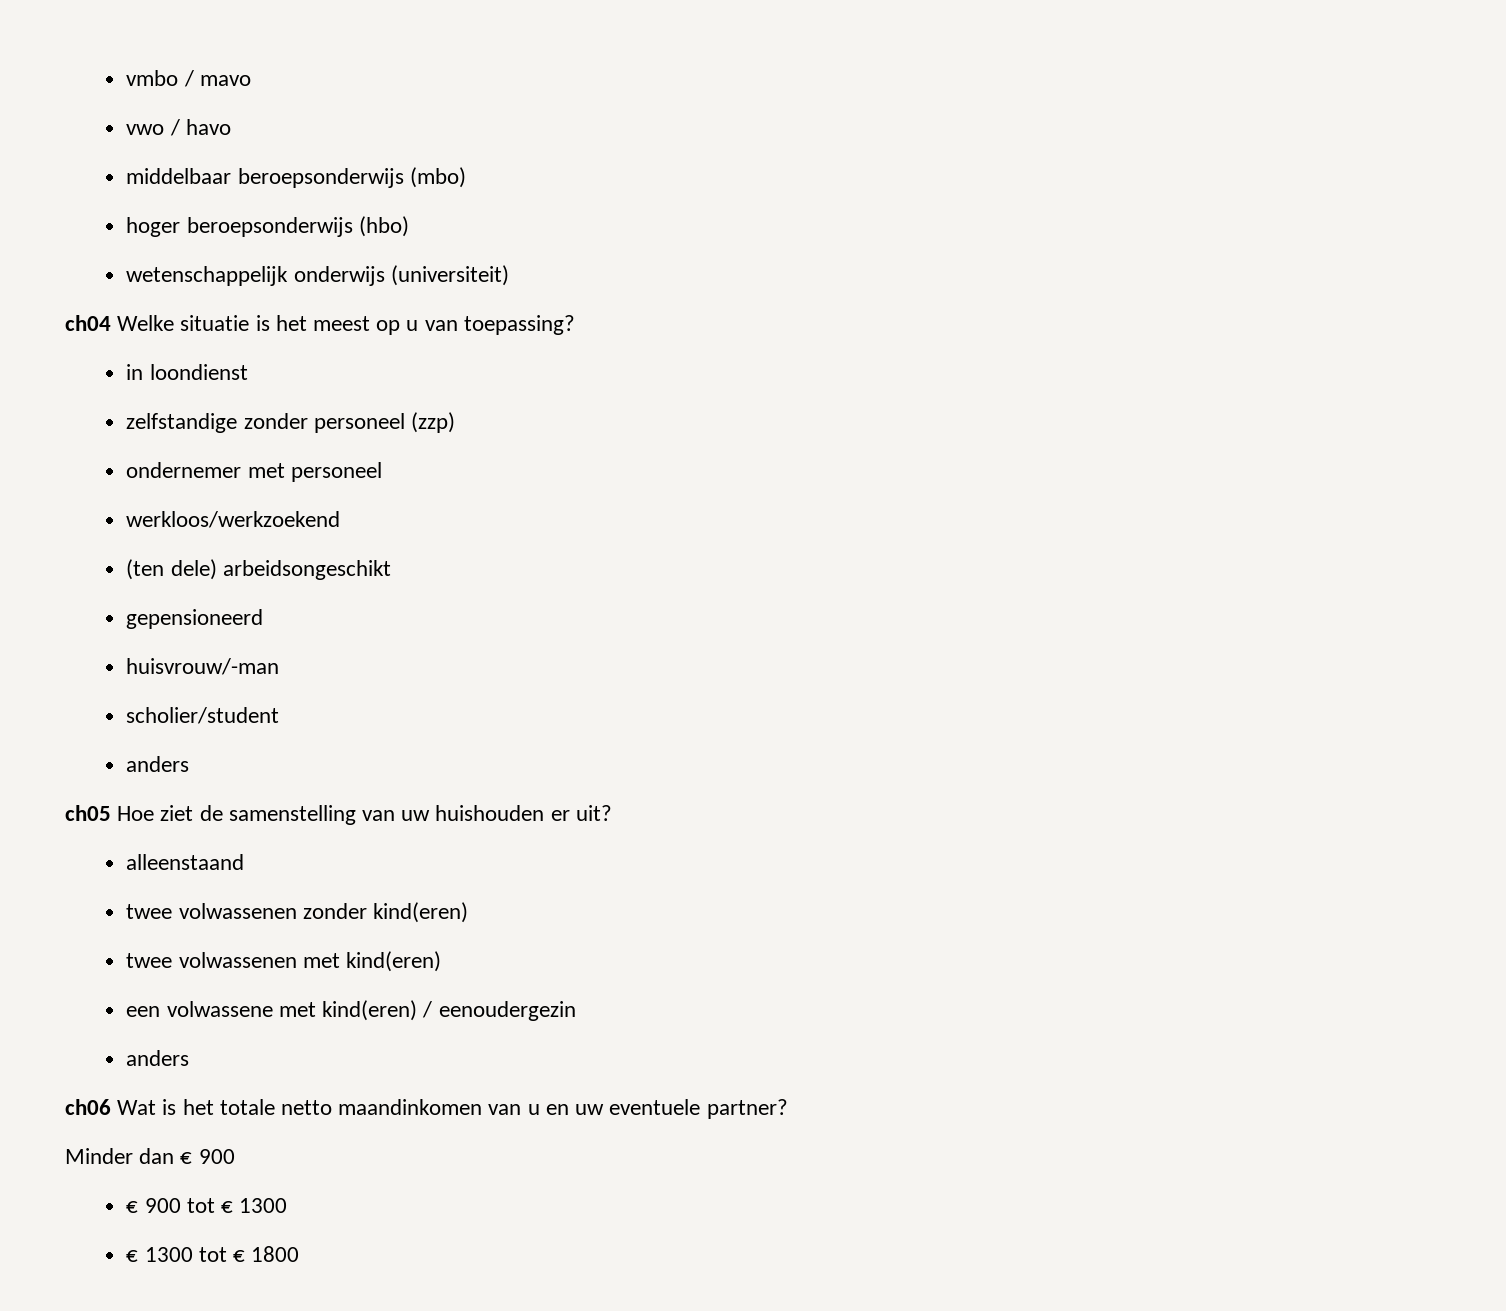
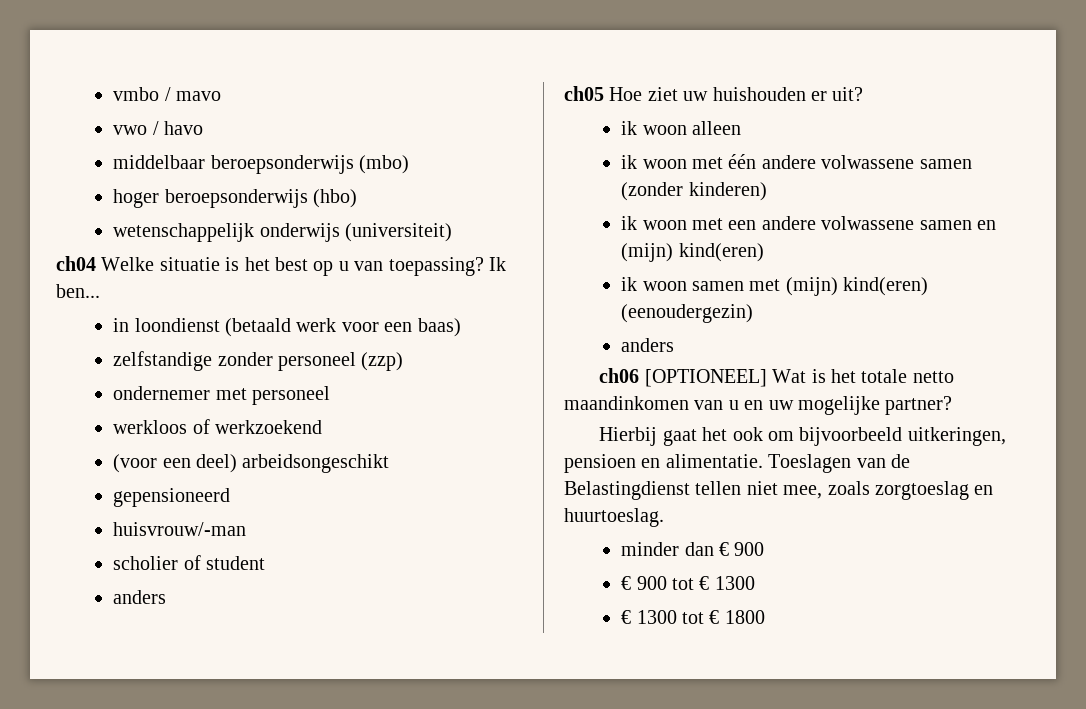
[313,316,371,331] meest -> [275,257,308,271] best
(575, 325) none -> [488,257,506,271] [56,284,100,298] Ik ben...
(248, 372) none -> [224,318,461,337] (betaald werk voor een baas)
[126,511,341,528] [126,559,217,580] werkloos/werkzoekend // (ten dele) -> [113,419,322,434] [113,454,237,473] werkloos of werkzoekend // (voor een deel)
[126,707,280,724] scholier/student -> [113,555,265,570] scholier of student
[199,805,396,825] de samenstelling van -> (678, 94) none
[126,854,245,870] [126,902,469,923] [126,951,442,972] [126,1000,576,1021] alleenstaand // twee volwassenen zonder kind(eren) // twee volwassenen met kind(eren) // een volwassene met kind(eren) / eenoudergezin -> [621,121,741,135] [621,154,972,169] [621,182,767,201] [621,216,996,230] [621,243,764,262] [621,277,929,296] [621,304,754,323] ik woon alleen // ik woon met één andere volwassene samen (zonder kinderen) // ik woon met een andere volwassene samen en (mijn) kind(eren) // ik woon samen met (mijn) kind(eren) (eenoudergezin)
(111, 1107) none -> [644,369,767,387] [OPTIONEEL]
[609,1099,701,1115] eventuele -> [798,396,880,415] mogelijke
[65,1148,133,1164] Minder -> [599,427,1006,446] [564,454,910,473] [564,481,994,500] [564,508,664,527] [621,542,680,556] Hierbij gaat het ook om bijvoorbeeld uitkeringen, pensioen en alimentatie. Toeslagen van de Belastingdienst tellen niet mee, zoals zorgtoeslag en huurtoeslag. // minder

